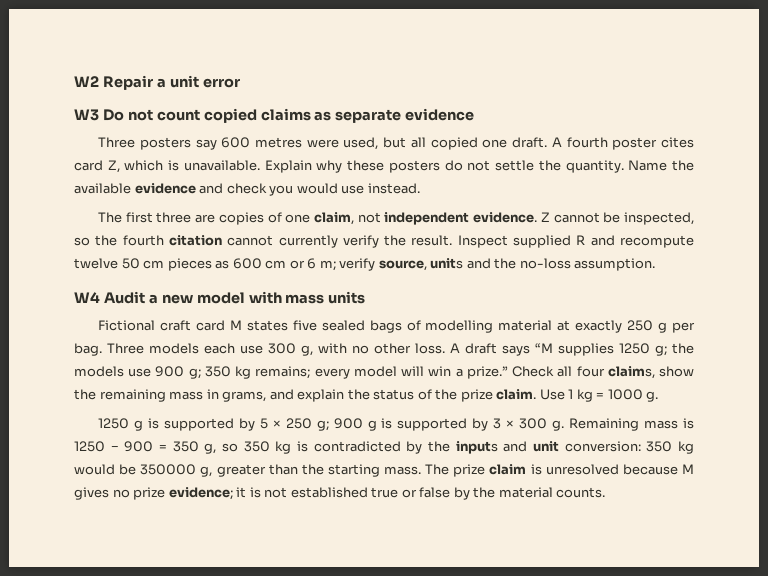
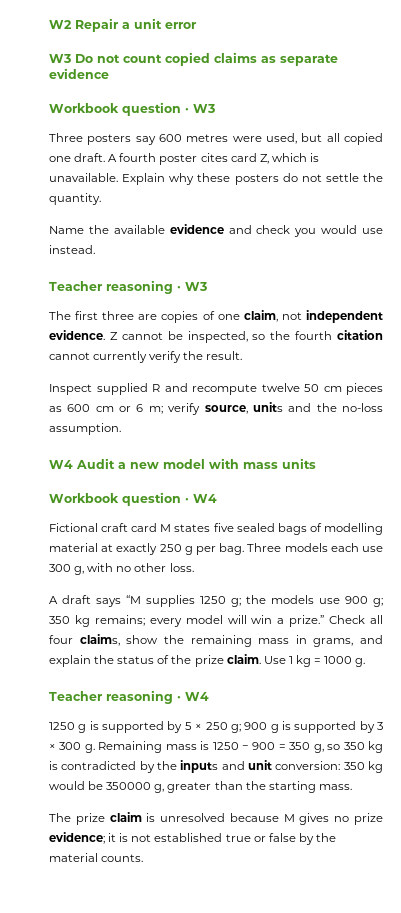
(475, 114) none -> [49,102,215,116] // Workbook question · W3
(624, 166) none -> (101, 199) //
(420, 188) none -> [49,280,207,294] // Teacher reasoning · W3
(453, 240) none -> (243, 355) //
(366, 297) none -> [49,492,217,506] // Workbook question · W4
(445, 348) none -> (194, 567) //
(659, 396) none -> [49,690,209,704] // Teacher reasoning · W4
(422, 470) none -> (352, 787) //

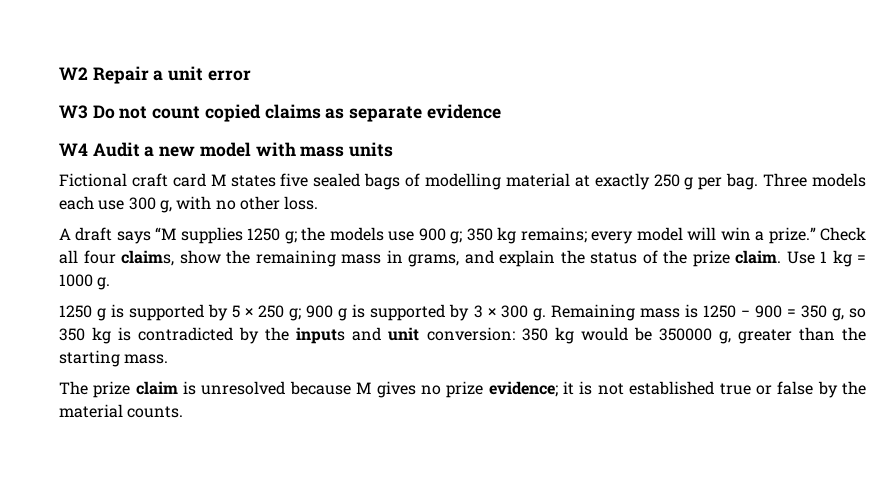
[49,102,215,116] [49,133,383,145] [49,153,319,165] [49,173,383,185] [49,193,101,205] [49,224,383,237] [49,245,95,254] [49,280,207,294] [49,310,383,323] [49,330,383,343] [49,351,243,363] [49,383,383,395] [49,402,383,415] [49,423,121,435] // Workbook question · W3 // Three posters say 600 metres were used, but all copied one draft. A fourth poster cites card Z, which is unavailable. Explain why these posters do not settle the quantity. // Name the available evidence and check you would use instead. // Teacher reasoning · W3 // The first three are copies of one claim, not independent evidence. Z cannot be inspected, so the fourth citation cannot currently verify the result. // Inspect supplied R and recompute twelve 50 cm pieces as 600 cm or 6 m; verify source, units and the no-loss assumption. -> (501, 111) none
[49,492,217,506] // Workbook question · W4 -> (394, 149) none
[49,690,209,704] // Teacher reasoning · W4 -> (111, 283) none

